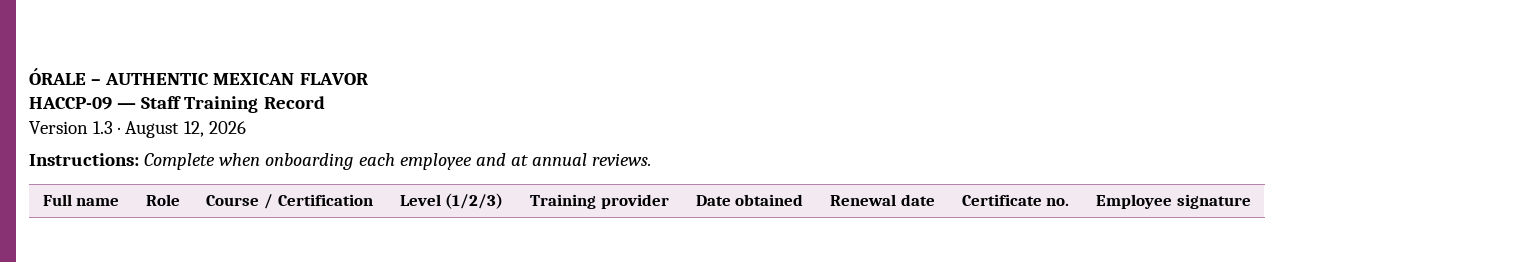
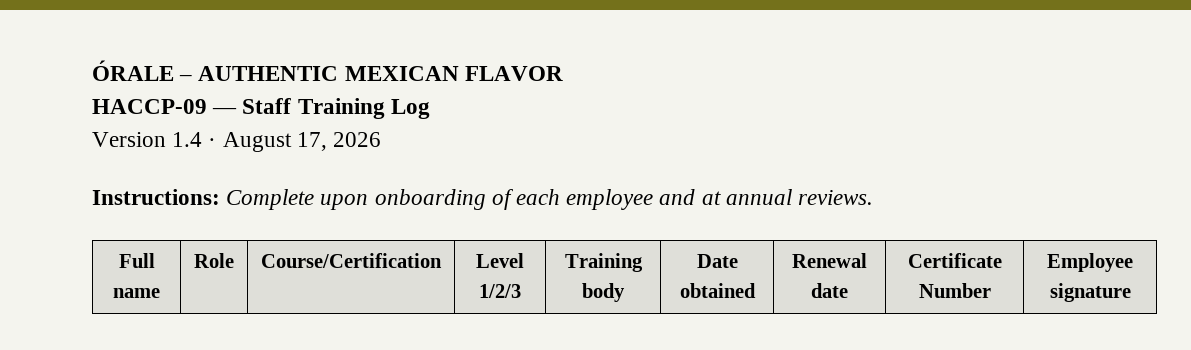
[263,96,325,109] Record -> [390,99,430,119] Log
[93,121,114,134] 1.3 -> [172,132,203,147] 1.4
[183,121,204,137] 12, -> [296,132,327,151] 17,
[219,153,354,170] when onboarding -> [320,189,514,210] upon onboarding of
[206,194,373,209] Course / Certification -> [261,253,442,268] Course/Certification
[445,193,504,209] [530,194,669,209] (1/2/3) | Training provider -> [479,284,521,298] [564,253,643,272] [582,283,625,302] 1/2/3 | Training body
[1046,198,1070,206] no. -> [918,283,991,298] Number

